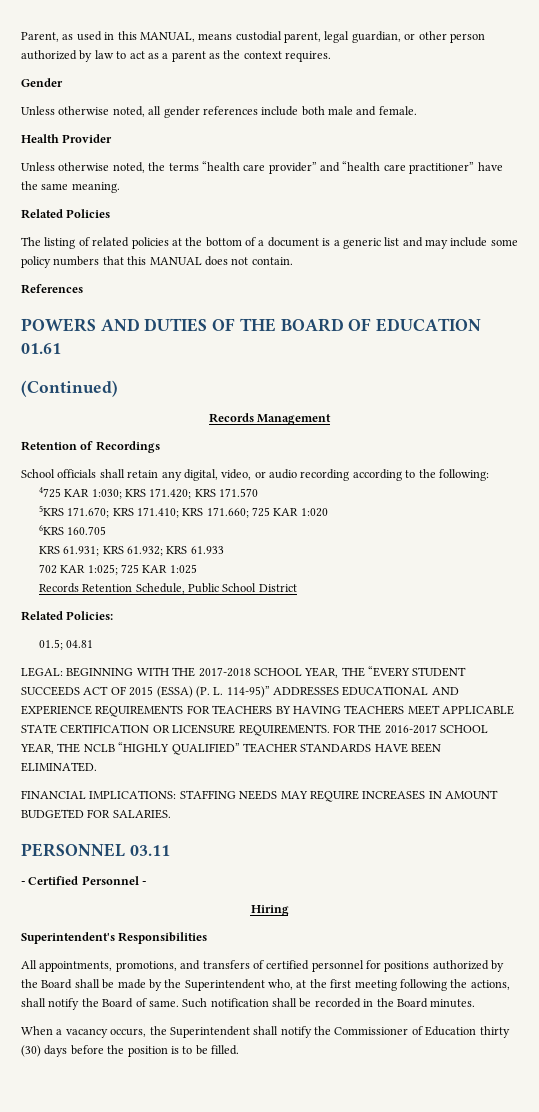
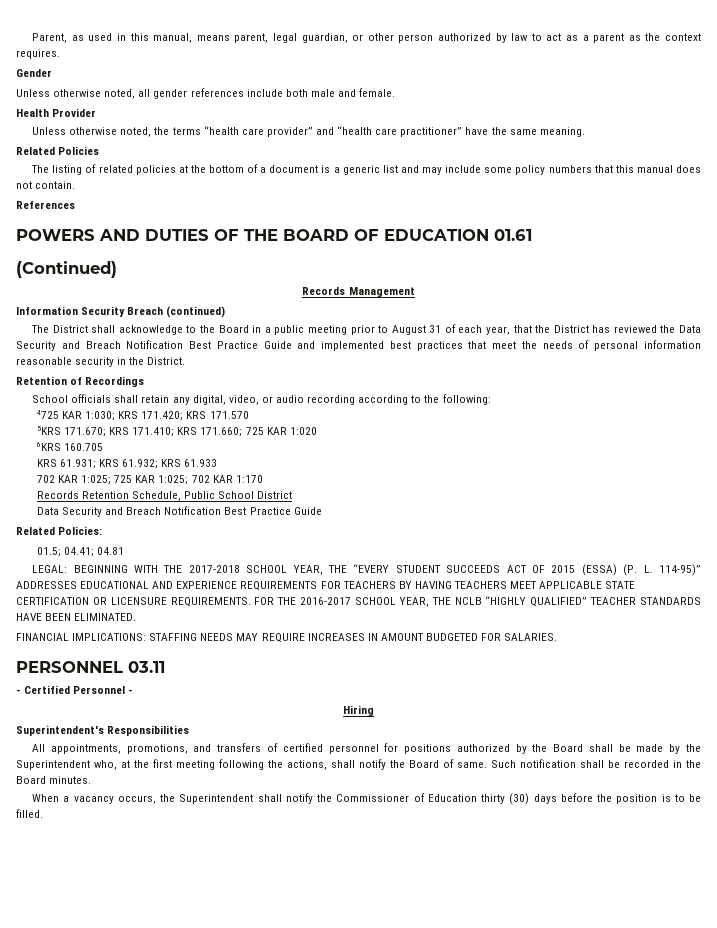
[139,31,282,42] MANUAL, means custodial -> [153,33,230,43] manual, means
[149,257,202,265] MANUAL -> [636,165,673,173] manual
(332, 419) none -> [16,306,226,318] [31,324,702,335] [16,340,701,351] [16,357,186,367] // Information Security Breach (continued) // The District shall acknowledge to the Board in a public meeting prior to August 31 of each year, that the District has reviewed the Data Security and Breach Notification Best Practice Guide and implemented best practices that meet the needs of personal information reasonable security in the District.
[169,564,197,574] 1:025 -> [158,475,263,485] 1:025; 702 KAR 1:170
(297, 588) none -> [36,506,322,517] // Data Security and Breach Notification Best Practice Guide
(63, 644) none -> [64,547,95,557] 04.41;

